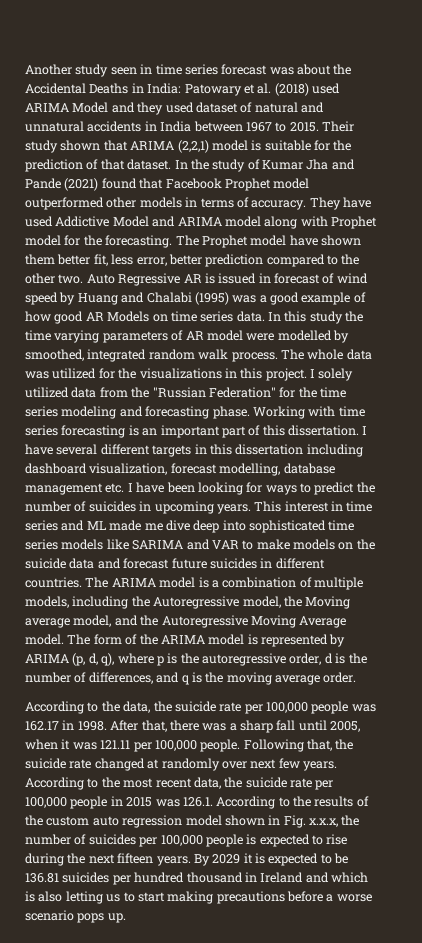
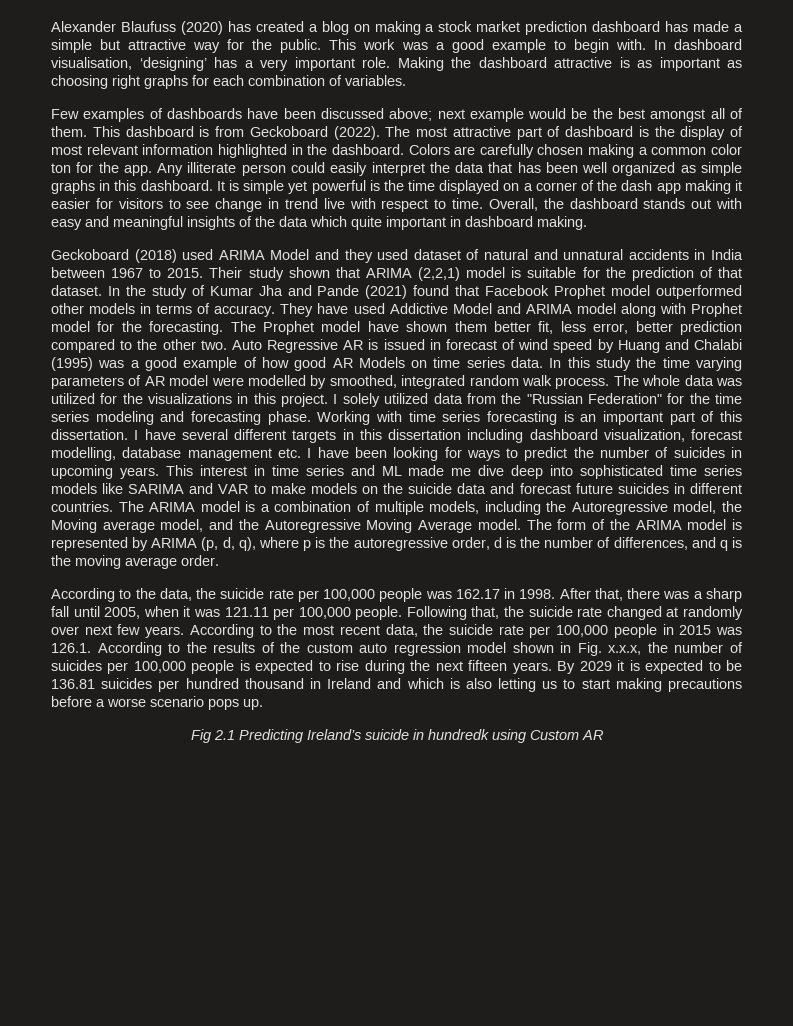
[25,64,352,77] [25,83,272,96] Another study seen in time series forecast was about the Accidental Deaths in India: Patowary et al. -> [51,21,743,35] [51,39,742,53] [51,57,742,71] [51,75,406,89] [51,108,743,122] [51,126,743,140] [51,144,742,158] [51,162,743,176] [51,180,742,194] [51,198,742,212] [51,216,587,230] [51,249,129,260] Alexander Blaufuss (2020) has created a blog on making a stock market prediction dashboard has made a simple but attractive way for the public. This work was a good example to begin with. In dashboard visualisation, ‘designing’ has a very important role. Making the dashboard attractive is as important as choosing right graphs for each combination of variables. // Few examples of dashboards have been discussed above; next example would be the best amongst all of them. This dashboard is from Geckoboard (2022). The most attractive part of dashboard is the display of most relevant information highlighted in the dashboard. Colors are carefully chosen making a common color ton for the app. Any illiterate person could easily interpret the data that has been well organized as simple graphs in this dashboard. It is simple yet powerful is the time displayed on a corner of the dash app making it easier for visitors to see change in trend live with respect to time. Overall, the dashboard stands out with easy and meaningful insights of the data which quite important in dashboard making. // Geckoboard
(126, 918) none -> [190,729,604,743] // Fig 2.1 Predicting Ireland’s suicide in hundredk using Custom AR

